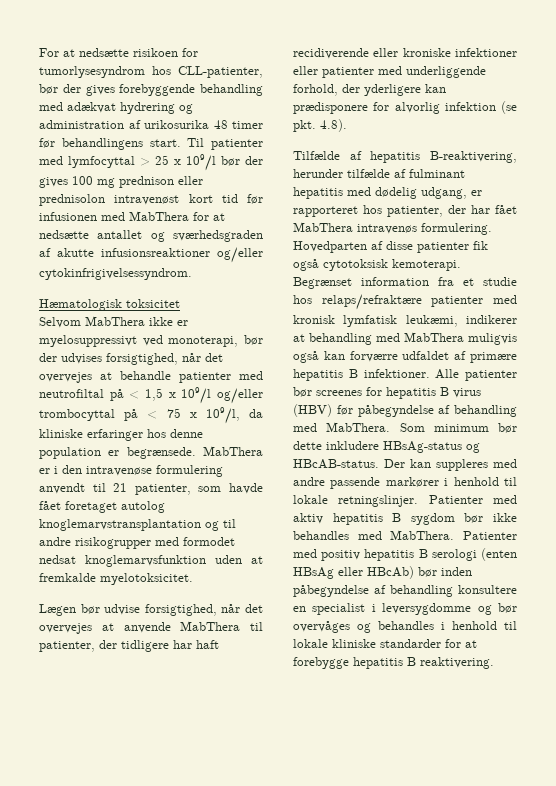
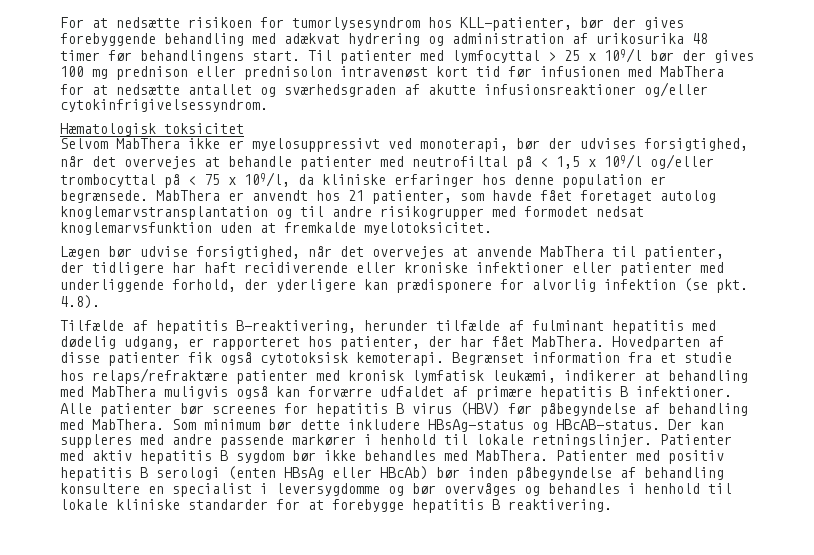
[178,66,263,78] CLL-patienter, -> [460,17,572,31] KLL-patienter,
[54,465,223,477] [39,483,106,494] i den intravenøse formulering anvendt til -> [252,190,340,201] anvendt hos
[293,222,492,235] MabThera intravenøs formulering. -> [532,336,604,347] MabThera.

